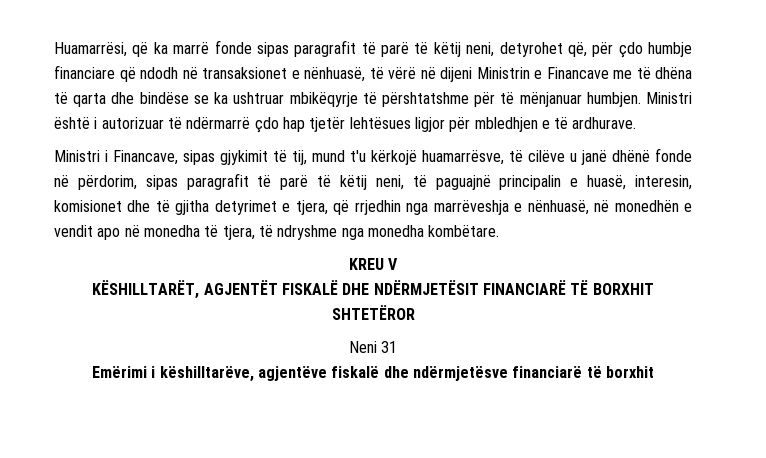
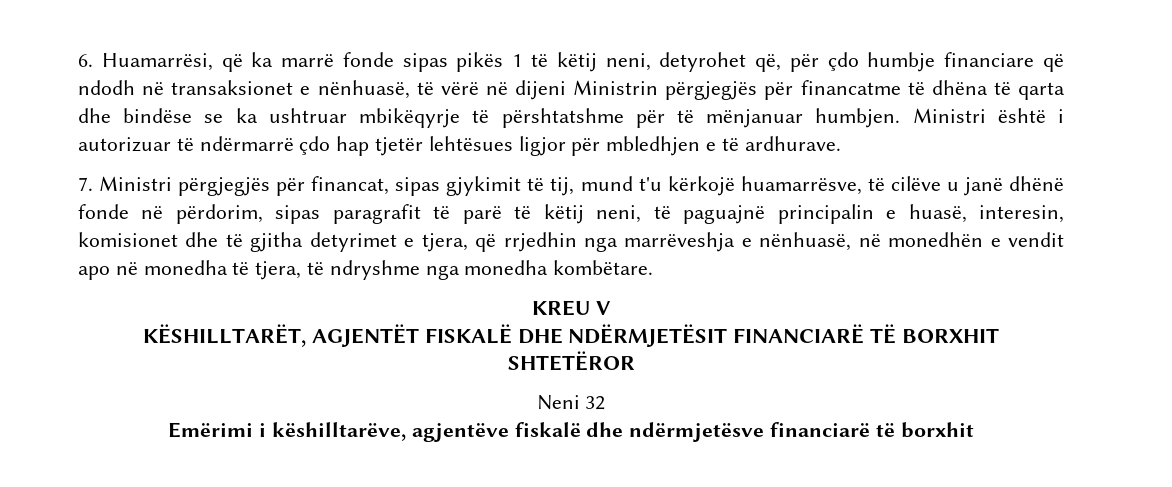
(54, 49) none -> [78,54,93,67] 6.
[294,40,409,57] paragrafit të parë -> [456,52,523,72] pikës 1
[534,67,632,79] e Financave me -> [665,80,901,100] përgjegjës për financatme
[54,150,178,165] Ministri i Financave, -> [78,176,390,196] 7. Ministri përgjegjës për financat,
[381,341,398,353] 31 -> [585,396,606,410] 32

